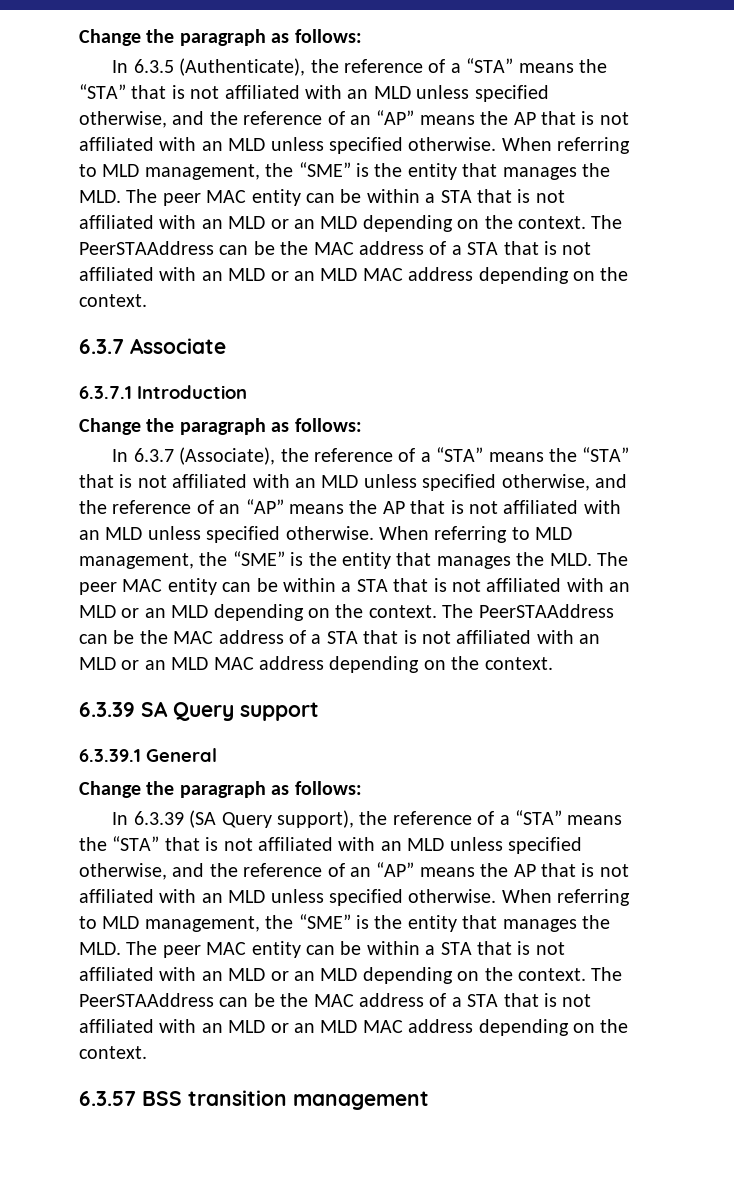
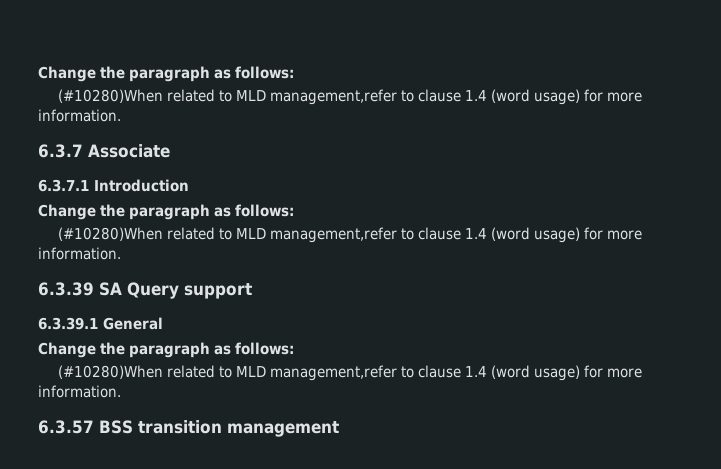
[79,29,362,46] [112,58,607,76] [79,84,549,102] [79,110,629,128] [79,137,631,154] [79,162,610,180] [79,189,565,206] [79,215,623,232] [79,241,592,255] [79,267,629,284] [79,294,147,307] Change the paragraph as follows: // In 6.3.5 (Authenticate), the reference of a “STA” means the “STA” that is not affiliated with an MLD unless specified otherwise, and the reference of an “AP” means the AP that is not affiliated with an MLD unless specified otherwise. When referring to MLD management, the “SME” is the entity that manages the MLD. The peer MAC entity can be within a STA that is not affiliated with an MLD or an MLD depending on the context. The PeerSTAAddress can be the MAC address of a STA that is not affiliated with an MLD or an MLD MAC address depending on the context. -> [38,66,294,82] [58,89,643,105] [38,109,121,122] Change the paragraph as follows: // (#10280)When related to MLD management,refer to clause 1.4 (word usage) for more information.
[112,447,630,465] [79,474,627,491] [79,499,621,514] [79,526,573,543] [79,551,628,569] [79,578,631,595] [79,604,614,621] [79,630,601,644] [79,656,553,673] In 6.3.7 (Associate), the reference of a “STA” means the “STA” that is not affiliated with an MLD unless specified otherwise, and the reference of an “AP” means the AP that is not affiliated with an MLD unless specified otherwise. When referring to MLD management, the “SME” is the entity that manages the MLD. The peer MAC entity can be within a STA that is not affiliated with an MLD or an MLD depending on the context. The PeerSTAAddress can be the MAC address of a STA that is not affiliated with an MLD or an MLD MAC address depending on the context. -> [58,227,643,243] [38,247,121,260] (#10280)When related to MLD management,refer to clause 1.4 (word usage) for more information.
[112,810,623,828] [79,836,582,854] [79,862,629,880] [79,889,631,906] [79,914,610,932] [79,941,565,958] [79,967,623,984] [79,993,592,1007] [79,1019,629,1036] [79,1046,147,1059] In 6.3.39 (SA Query support), the reference of a “STA” means the “STA” that is not affiliated with an MLD unless specified otherwise, and the reference of an “AP” means the AP that is not affiliated with an MLD unless specified otherwise. When referring to MLD management, the “SME” is the entity that manages the MLD. The peer MAC entity can be within a STA that is not affiliated with an MLD or an MLD depending on the context. The PeerSTAAddress can be the MAC address of a STA that is not affiliated with an MLD or an MLD MAC address depending on the context. -> [58,365,643,381] [38,385,121,398] (#10280)When related to MLD management,refer to clause 1.4 (word usage) for more information.

